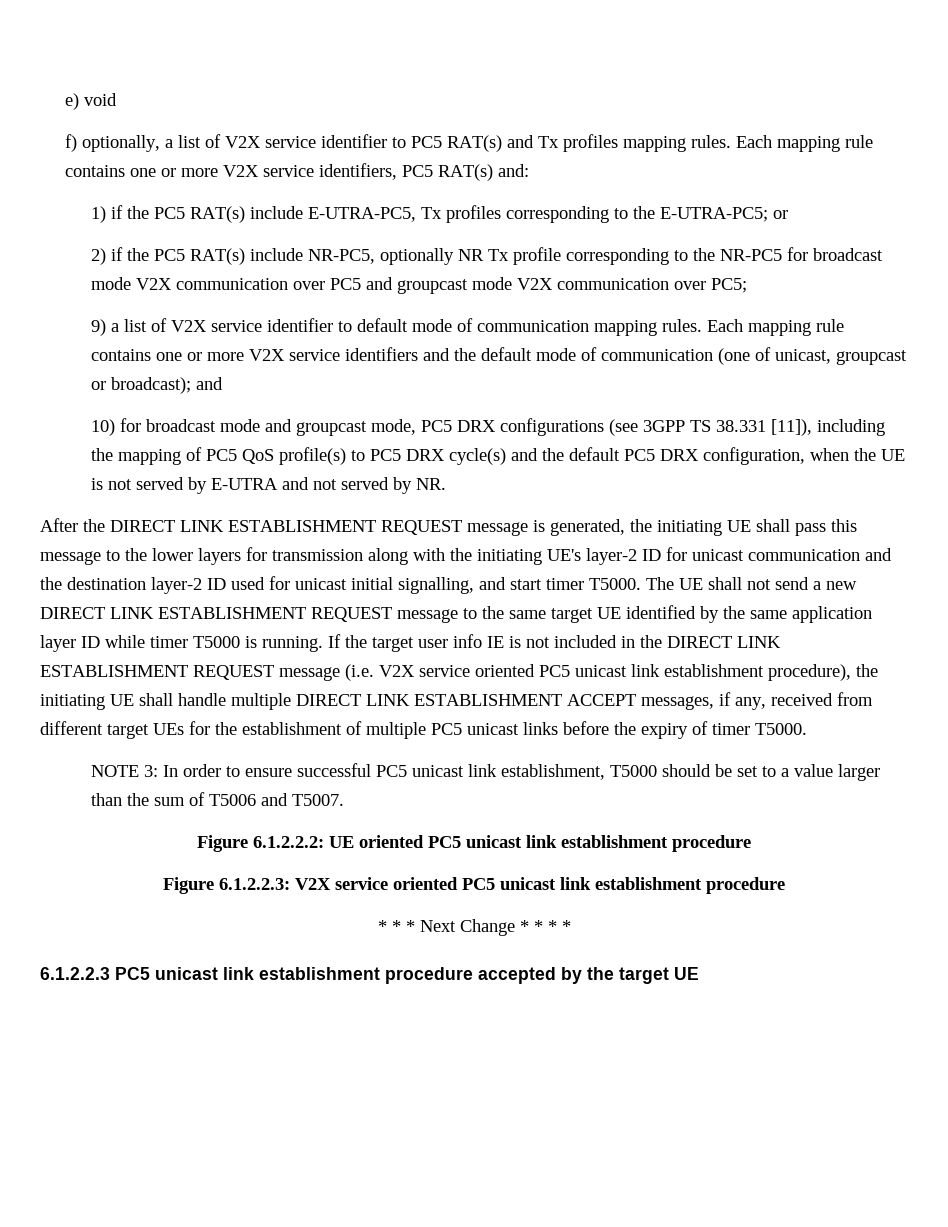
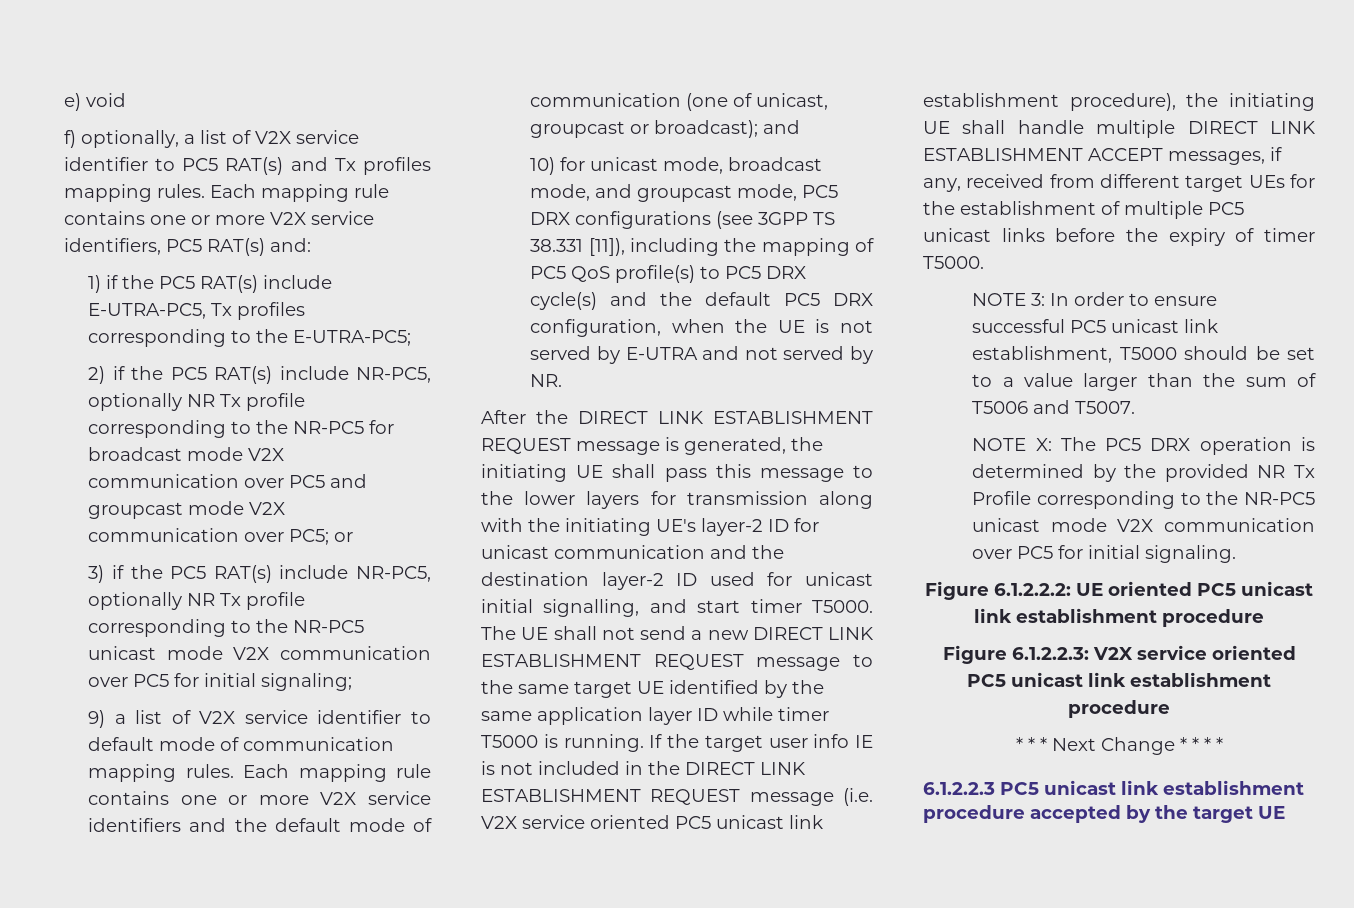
[772,210,788,219] or -> (412, 338) none
(747, 285) none -> [334,532,354,542] [88,565,432,583] [88,592,306,610] [88,619,365,637] [88,646,431,660] [88,673,353,691] or // 3) if the PC5 RAT(s) include NR-PC5, optionally NR Tx profile corresponding to the NR-PC5 unicast mode V2X communication over PC5 for initial signaling;
[145,419,260,432] broadcast mode -> [590,157,823,174] [530,184,591,201] unicast mode, broadcast mode,
(344, 800) none -> [972,437,1315,455] [972,464,1315,482] [972,491,1315,509] [972,518,1315,532] [972,545,1237,563] // NOTE X: The PC5 DRX operation is determined by the provided NR Tx Profile corresponding to the NR-PC5 unicast mode V2X communication over PC5 for initial signaling.

